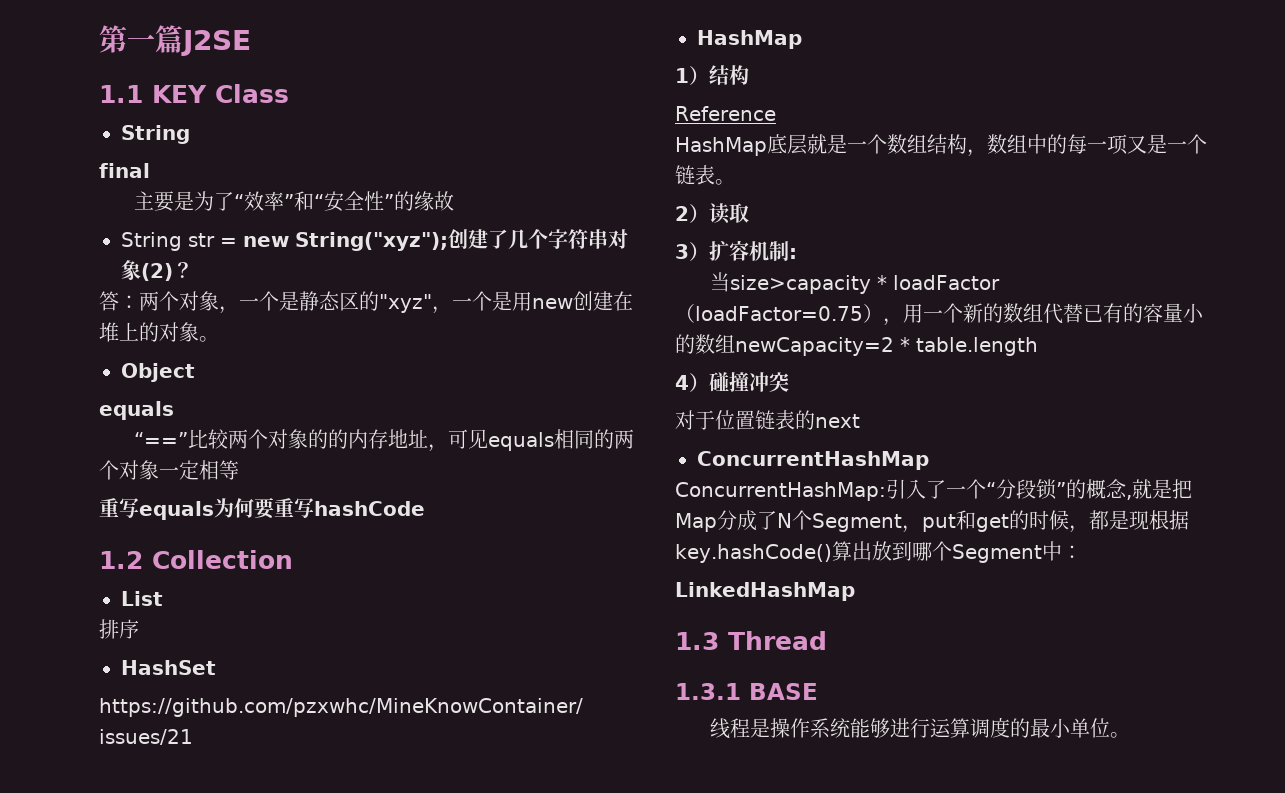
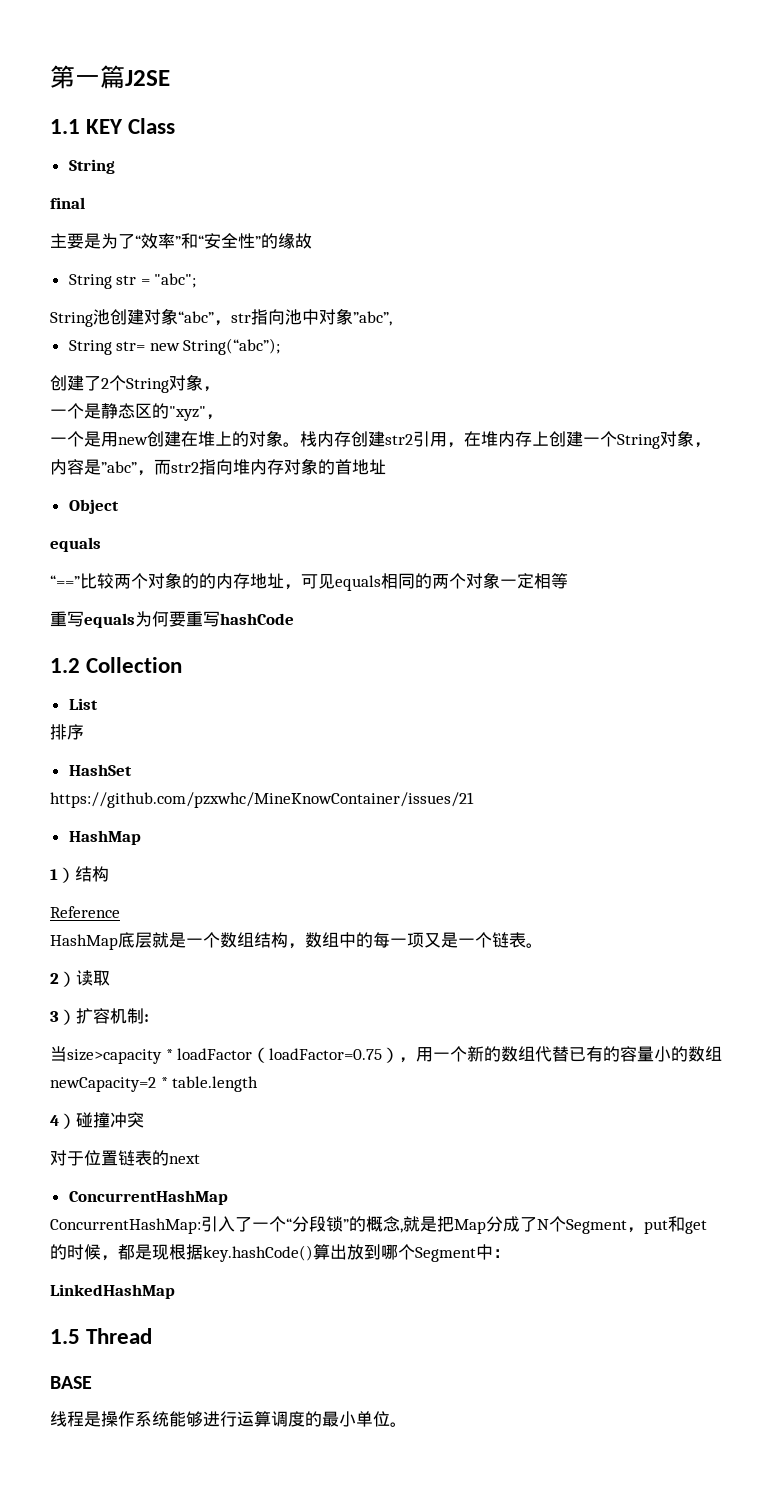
[243,229,628,251] [121,260,193,281] [99,291,239,314] new String("xyz");创建了几个字符串对象(2)？ // 答：两个对象， -> [154,273,197,288] [50,308,392,327] [68,338,281,355] [50,374,220,393] "abc"; // String池创建对象“abc”，str指向池中对象”abc”, // String str= new String(“abc”); // 创建了2个String对象， //
(452, 310) none -> (223, 417) //
(219, 339) none -> [300,430,711,449] [50,458,386,476] 栈内存创建str2引用，在堆内存上创建一个String对象，内容是”abc”，而str2指向堆内存对象的首地址
[675,632,719,650] 1.3 -> [50,1329,80,1344] 1.5
[675,683,741,700] 1.3.1 -> (153, 1336) none

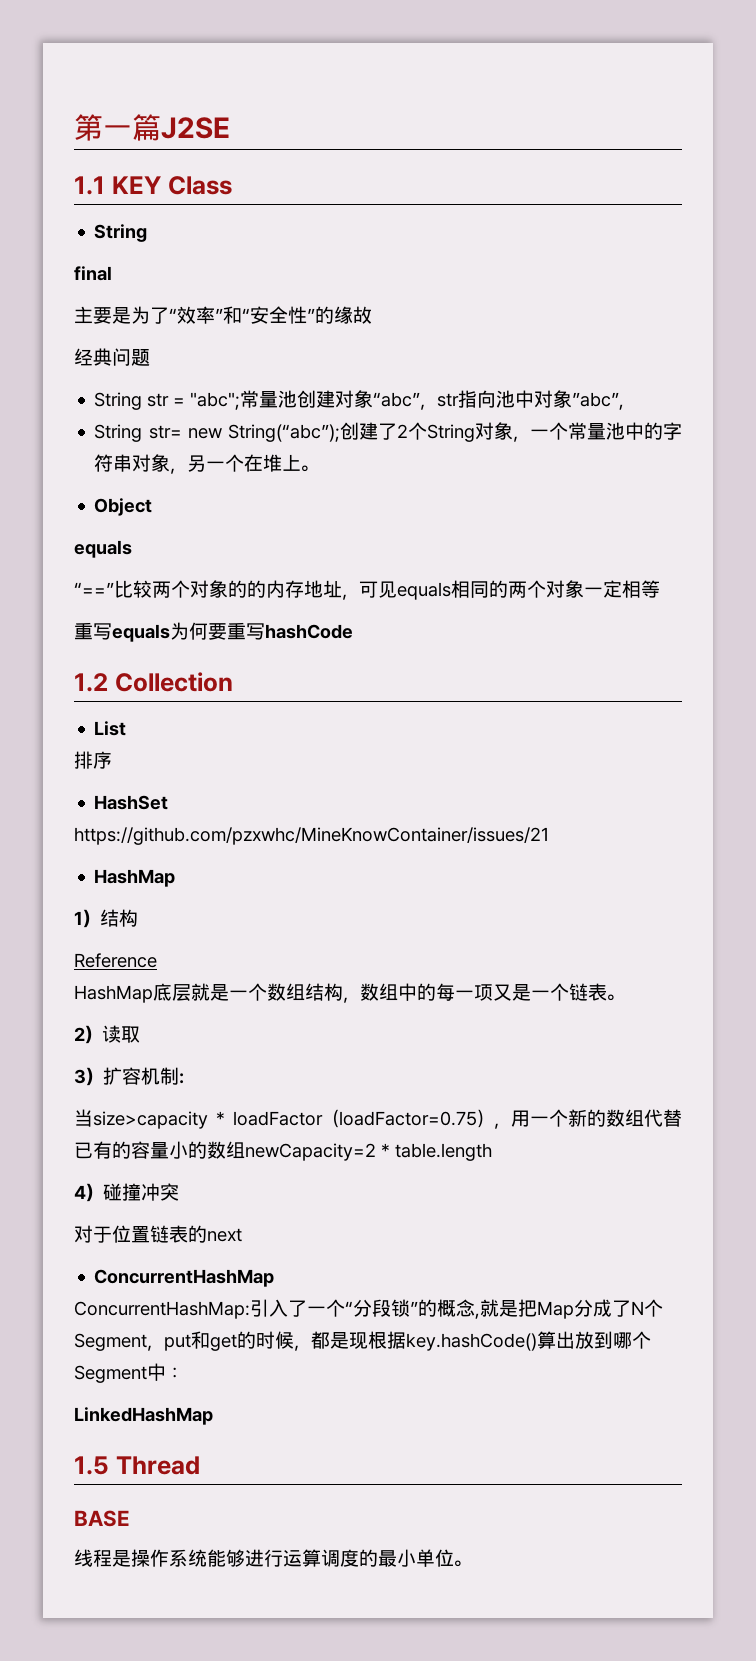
(312, 241) none -> [74,348,150,366] // 经典问题
[50,312,93,327] // String -> [240,390,279,408] 常量
(281, 346) // -> (340, 433) none
[50,403,223,421] [50,430,711,449] [50,458,386,476] // 一个是静态区的"xyz"， // 一个是用new创建在堆上的对象。栈内存创建str2引用，在堆内存上创建一个String对象，内容是”abc”，而str2指向堆内存对象的首地址 -> [530,422,682,440] [94,454,319,474] 一个常量池中的字符串对象，另一个在堆上。

